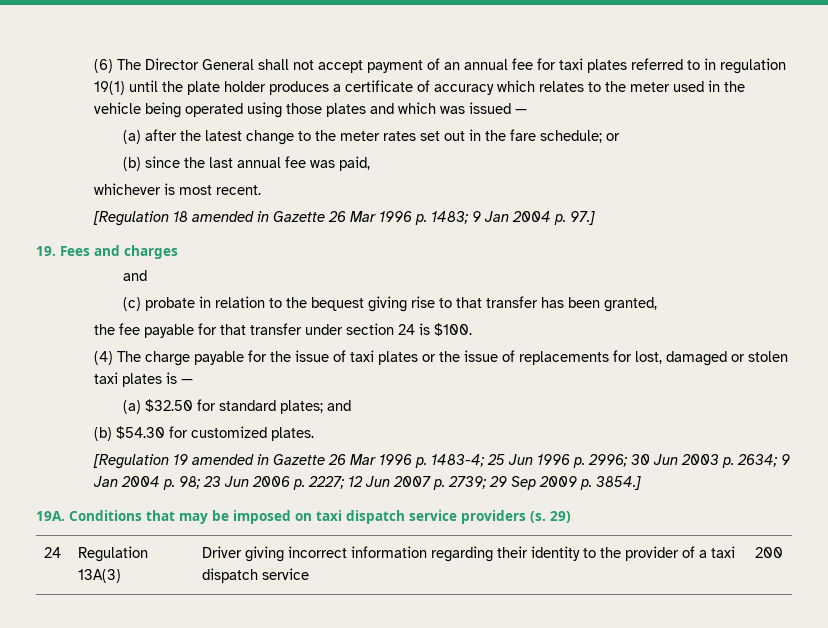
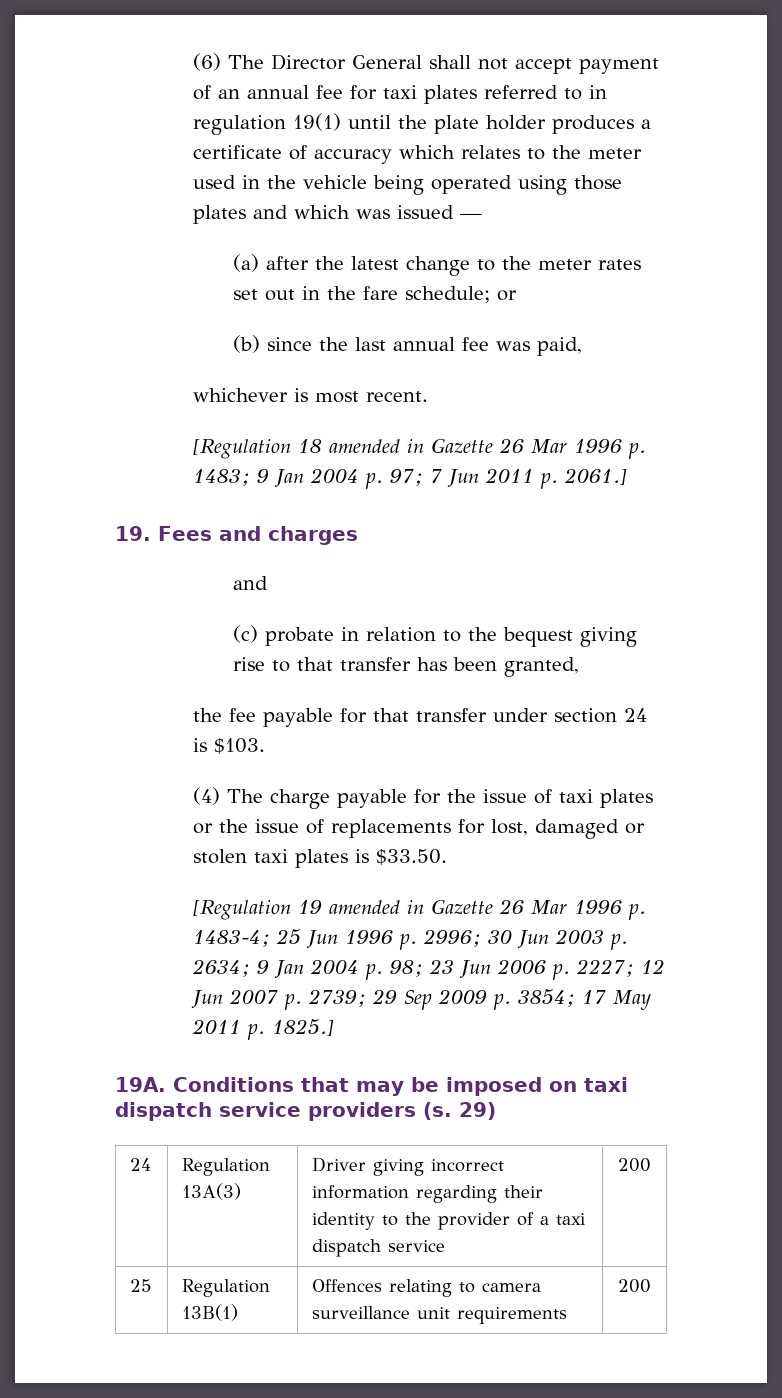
[569,211,595,225] 97.] -> [390,468,628,489] 97; 7 Jun 2011 p. 2061.]
[433,323,472,336] $100. -> [214,738,266,754] $103.
[180,379,193,384] [122,399,351,414] [93,426,314,441] — // (a) $32.50 for standard plates; and // (b) $54.30 for customized plates. -> [376,849,448,865] $33.50.
[595,476,641,490] 3854.] -> [518,989,652,1010] [192,1019,335,1040] 3854; 17 May 2011 p. 1825.]
(783, 552) none -> [129,1279,152,1292] [181,1279,270,1297] [181,1304,238,1321] [311,1279,541,1297] [311,1306,567,1324] [618,1279,651,1293] // 25 | Regulation 13B(1) | Offences relating to camera surveillance unit requirements | 200

